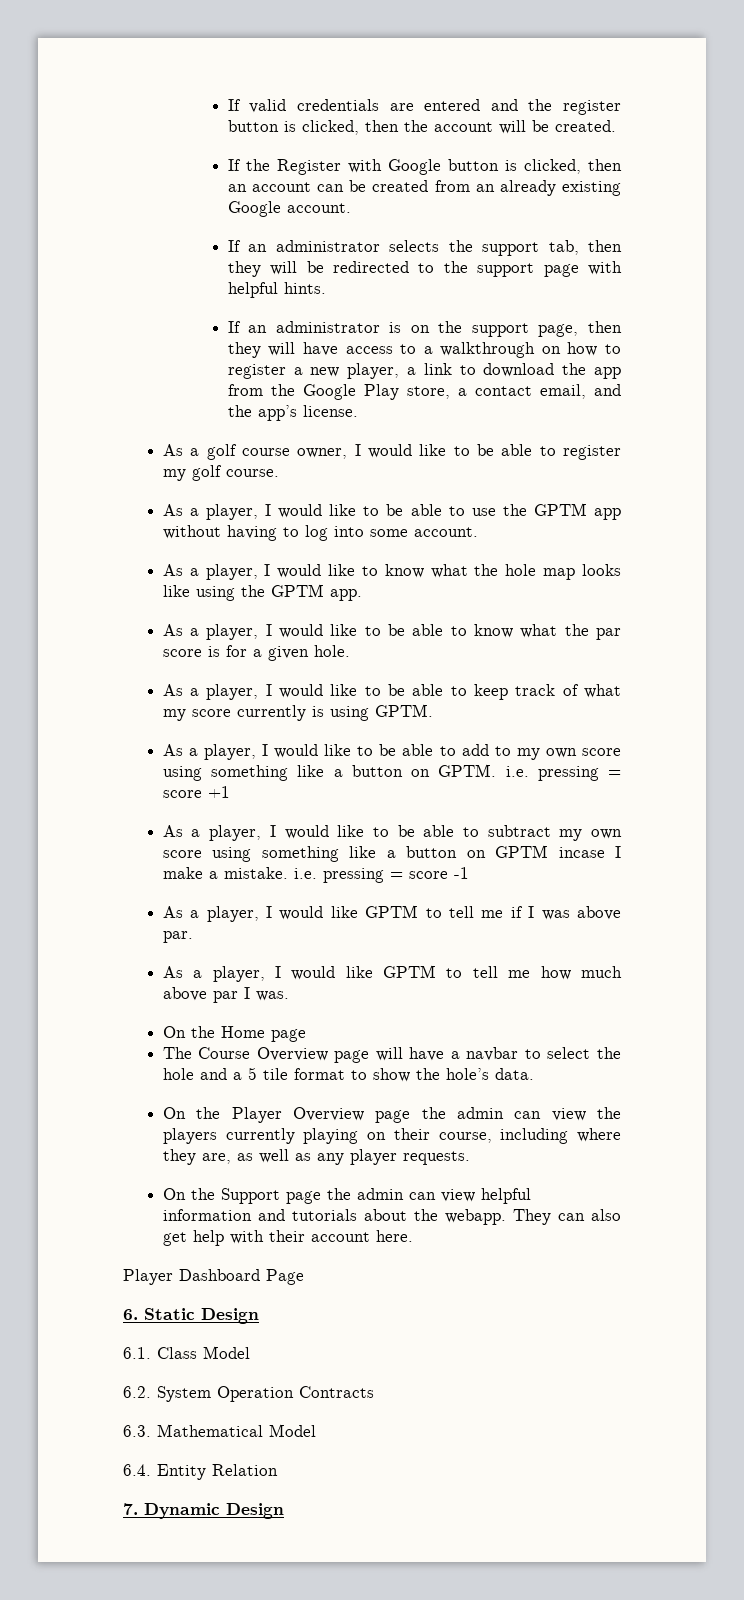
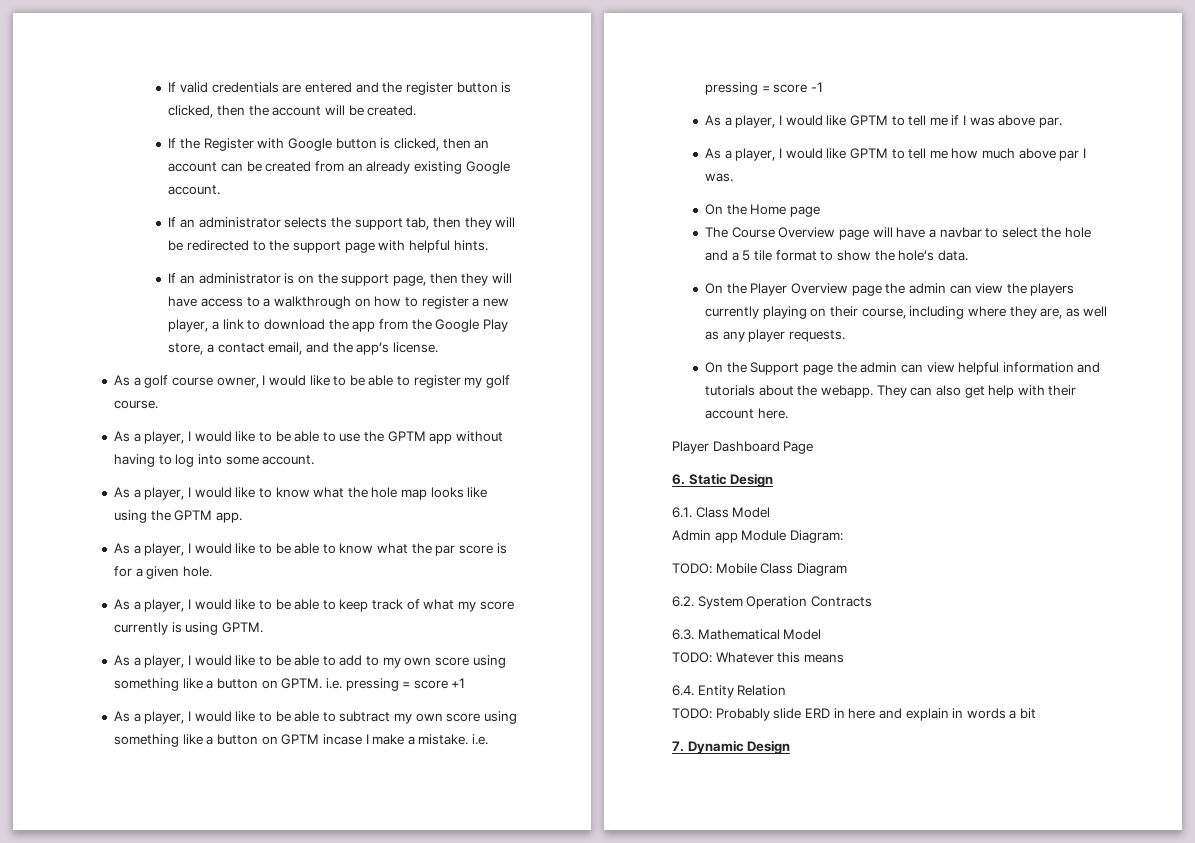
(250, 1352) none -> [672,530,843,543] [672,563,847,576] // Admin app Module Diagram: // TODO: Mobile Class Diagram
(316, 1430) none -> [672,652,844,663] // TODO: Whatever this means
(278, 1470) none -> [672,708,1037,721] // TODO: Probably slide ERD in here and explain in words a bit

